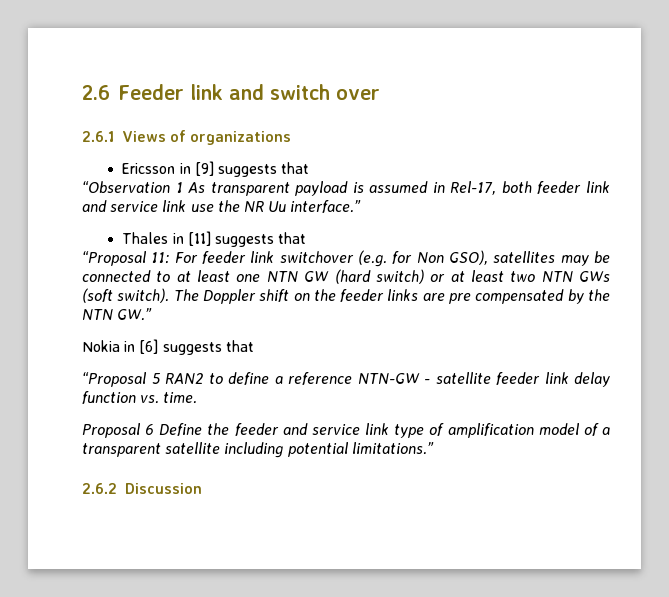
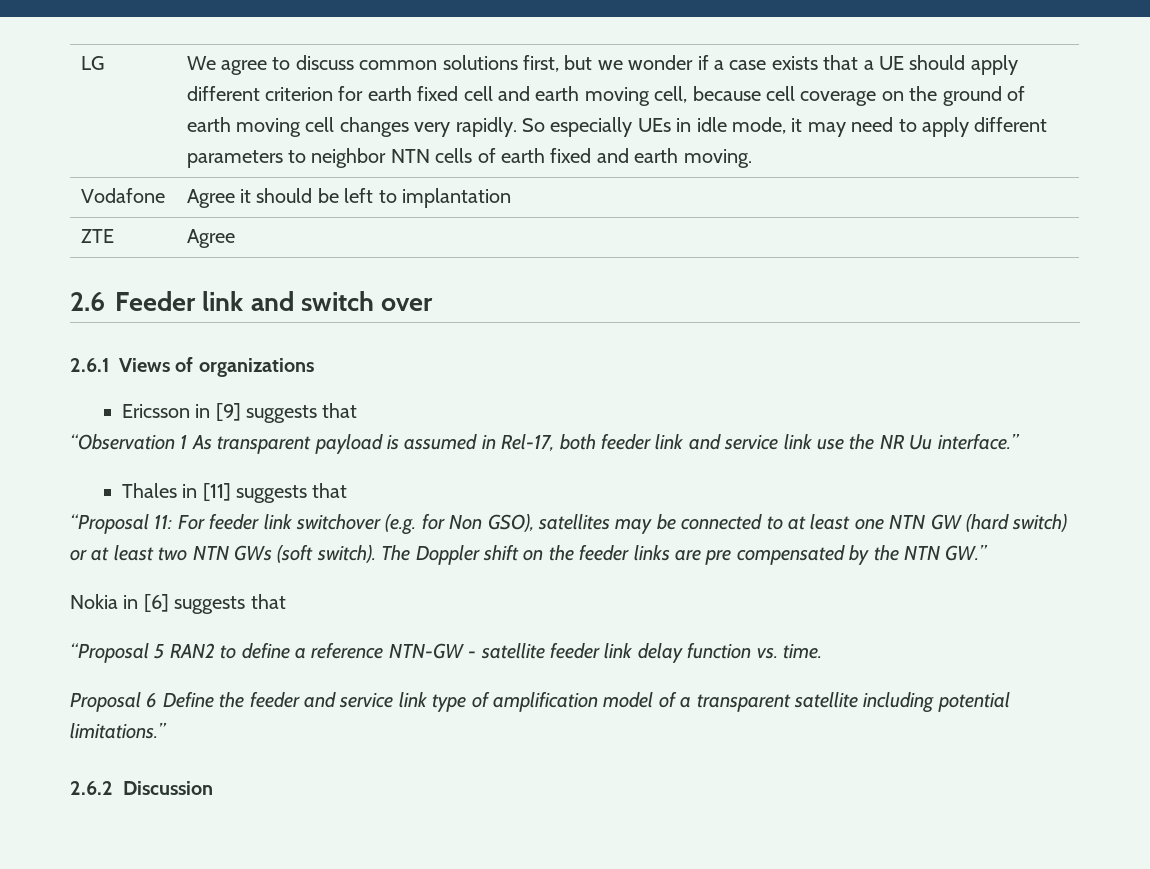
(82, 92) none -> [80,56,104,70] [186,55,1018,75] [186,86,1026,106] [186,117,1048,137] [186,148,752,168] [80,188,165,203] [186,188,512,208] [80,229,114,243] [186,229,235,248] LG | We agree to discuss common solutions first, but we wonder if a case exists that a UE should apply different criterion for earth fixed cell and earth moving cell, because cell coverage on the ground of earth moving cell changes very rapidly. So especially UEs in idle mode, it may need to apply different parameters to neighbor NTN cells of earth fixed and earth moving. // Vodafone | Agree it should be left to implantation // ZTE | Agree //

